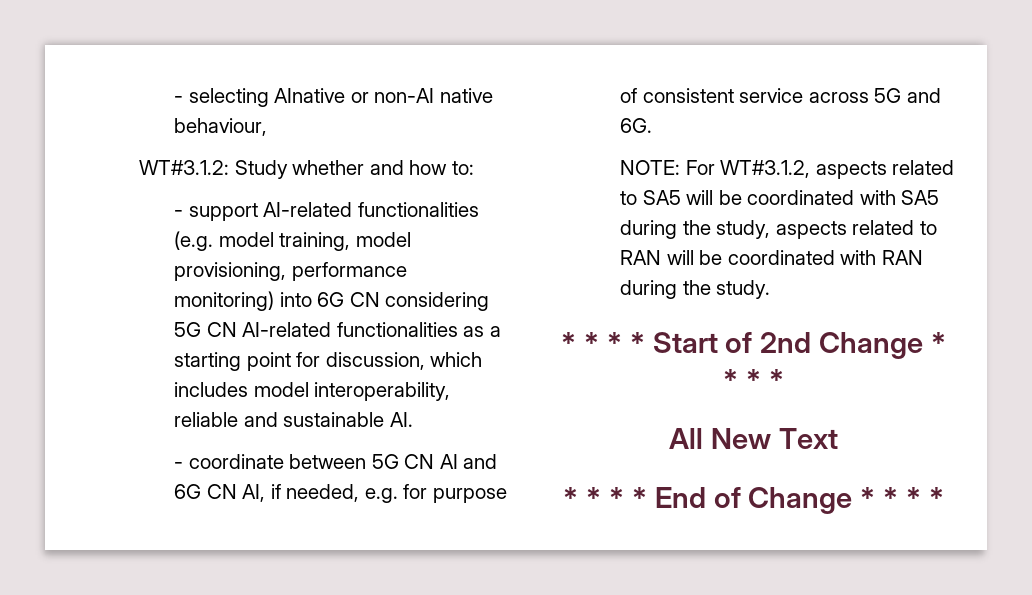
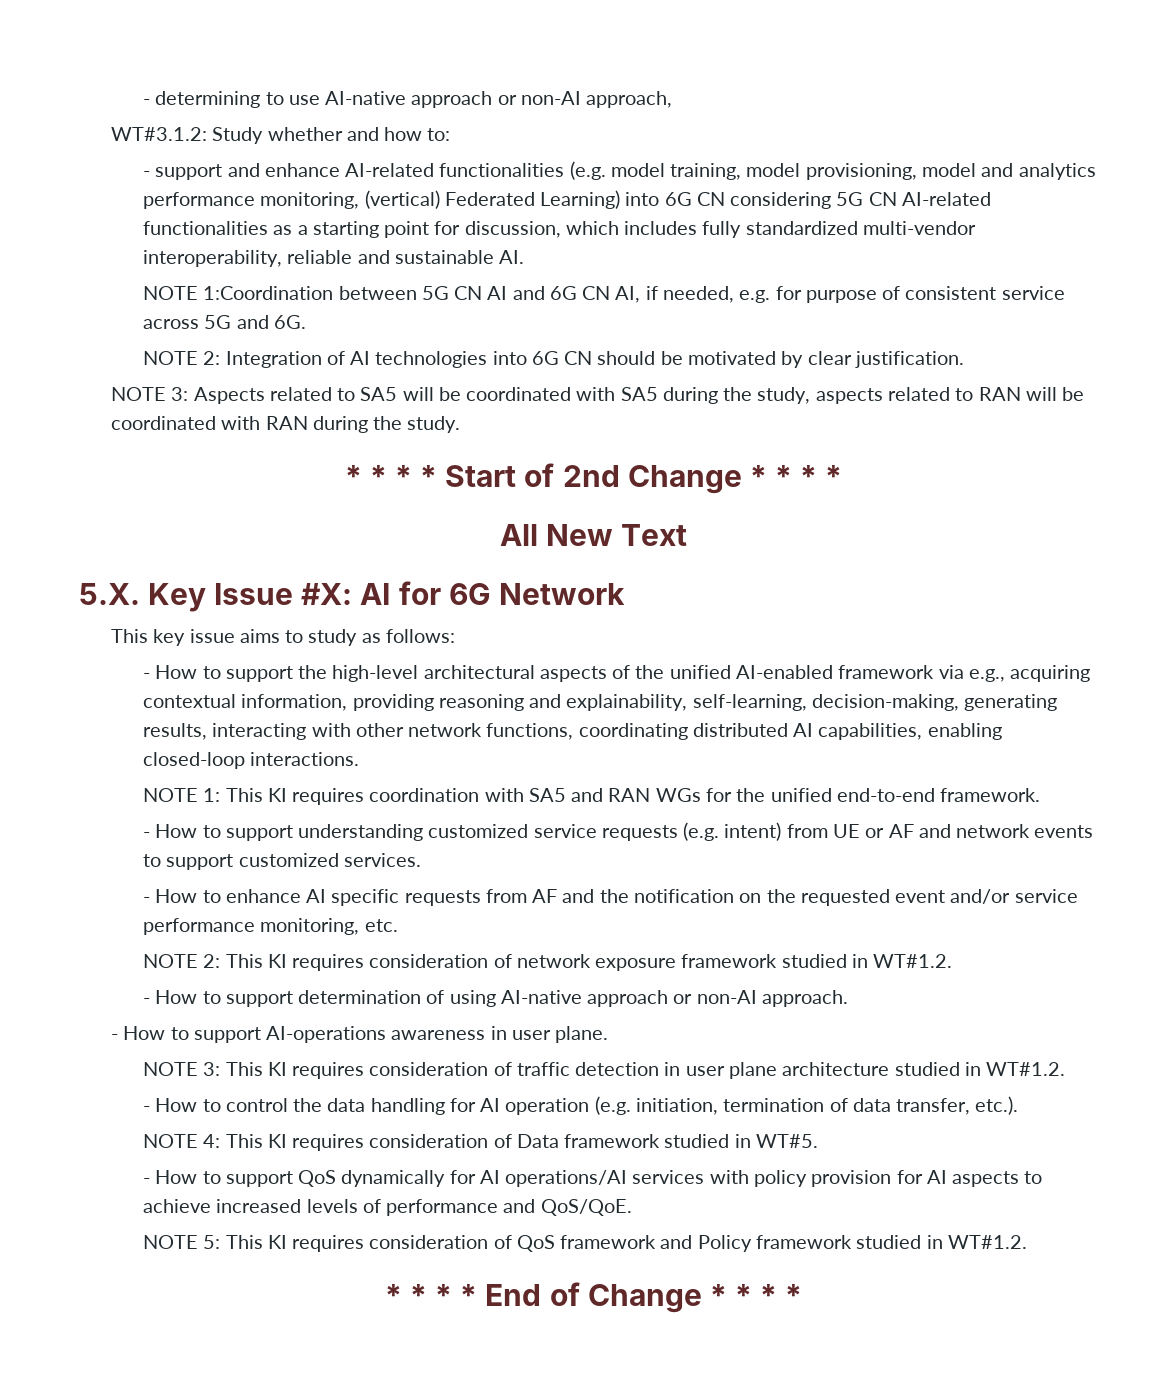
[174,88,493,107] [174,118,268,136] - selecting AInative or non-AI native behaviour, -> [143,91,673,108] - determining to use AI-native approach or non-AI approach,
(258, 212) none -> [227,163,340,177] and enhance
[291,262,407,281] [174,291,275,311] performance monitoring) -> [921,163,1096,180] [143,190,621,209] model and analytics performance monitoring, (vertical) Federated Learning)
[253,382,309,397] model -> [702,221,976,238] fully standardized multi-vendor
[174,454,284,469] - coordinate -> [143,286,334,300] NOTE 1:Coordination
[620,160,887,179] NOTE: For WT#3.1.2, aspects -> [143,351,964,368] [111,387,265,404] NOTE 2: Integration of AI technologies into 6G CN should be motivated by clear justification. // NOTE 3: Aspects
(838, 438) none -> [79,581,625,612] [111,629,455,646] [143,665,1091,682] [143,694,1058,711] [143,723,1002,740] [143,752,360,769] [143,788,1041,805] [143,822,1094,841] [143,853,421,870] [143,889,1078,906] [143,918,398,935] [143,954,953,971] [143,990,848,1007] [111,1026,609,1043] [143,1062,1066,1079] [143,1096,1019,1115] [143,1134,818,1151] [143,1170,1043,1187] [143,1199,632,1216] [143,1235,1027,1252] // 5.X. Key Issue #X: AI for 6G Network // This key issue aims to study as follows: // - How to support the high-level architectural aspects of the unified AI-enabled framework via e.g., acquiring contextual information, providing reasoning and explainability, self-learning, decision-making, generating results, interacting with other network functions, coordinating distributed AI capabilities, enabling closed-loop interactions. // NOTE 1: This KI requires coordination with SA5 and RAN WGs for the unified end-to-end framework. // - How to support understanding customized service requests (e.g. intent) from UE or AF and network events to support customized services. // - How to enhance AI specific requests from AF and the notification on the requested event and/or service performance monitoring, etc. // NOTE 2: This KI requires consideration of network exposure framework studied in WT#1.2. // - How to support determination of using AI-native approach or non-AI approach. // - How to support AI-operations awareness in user plane. // NOTE 3: This KI requires consideration of traffic detection in user plane architecture studied in WT#1.2. // - How to control the data handling for AI operation (e.g. initiation, termination of data transfer, etc.). // NOTE 4: This KI requires consideration of Data framework studied in WT#5. // - How to support QoS dynamically for AI operations/AI services with policy provision for AI aspects to achieve increased levels of performance and QoS/QoE. // NOTE 5: This KI requires consideration of QoS framework and Policy framework studied in WT#1.2.

